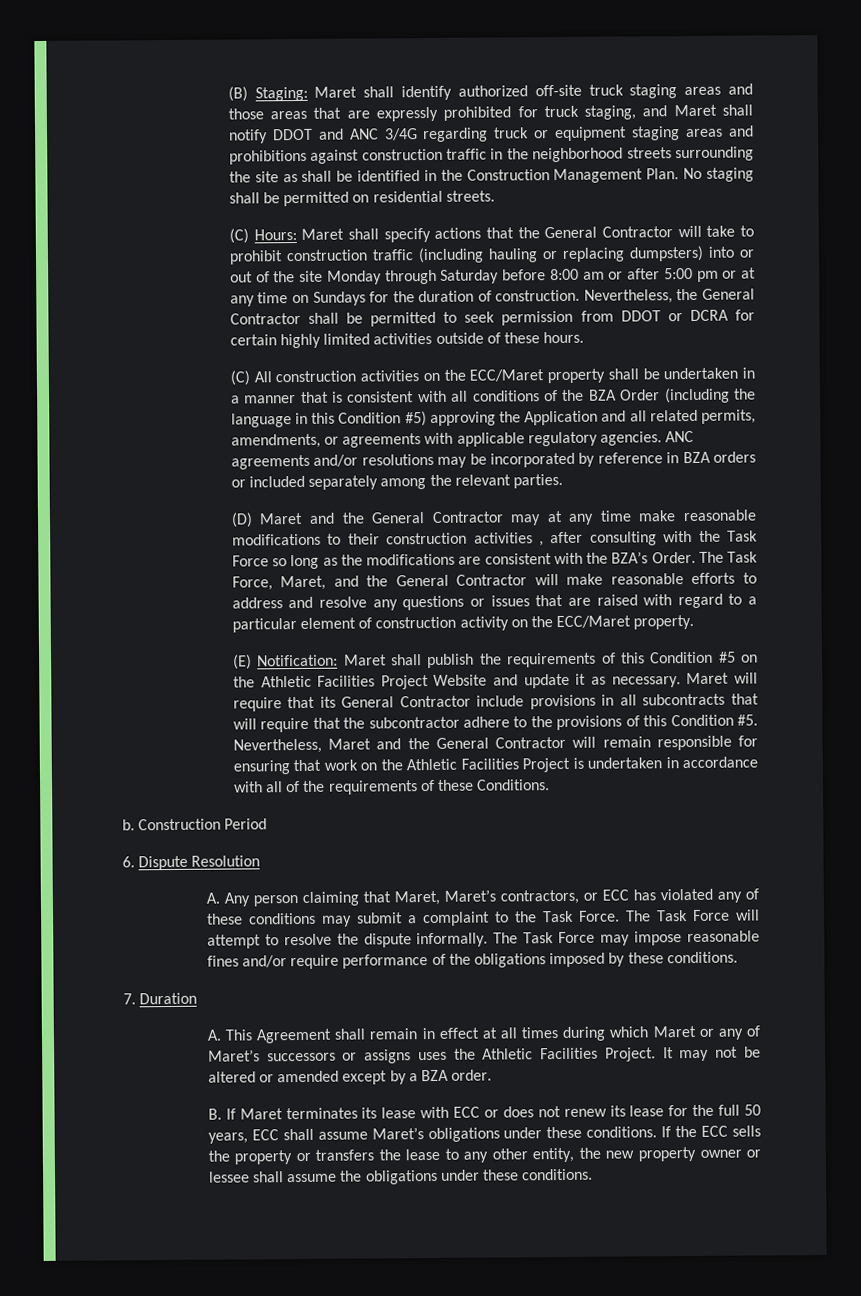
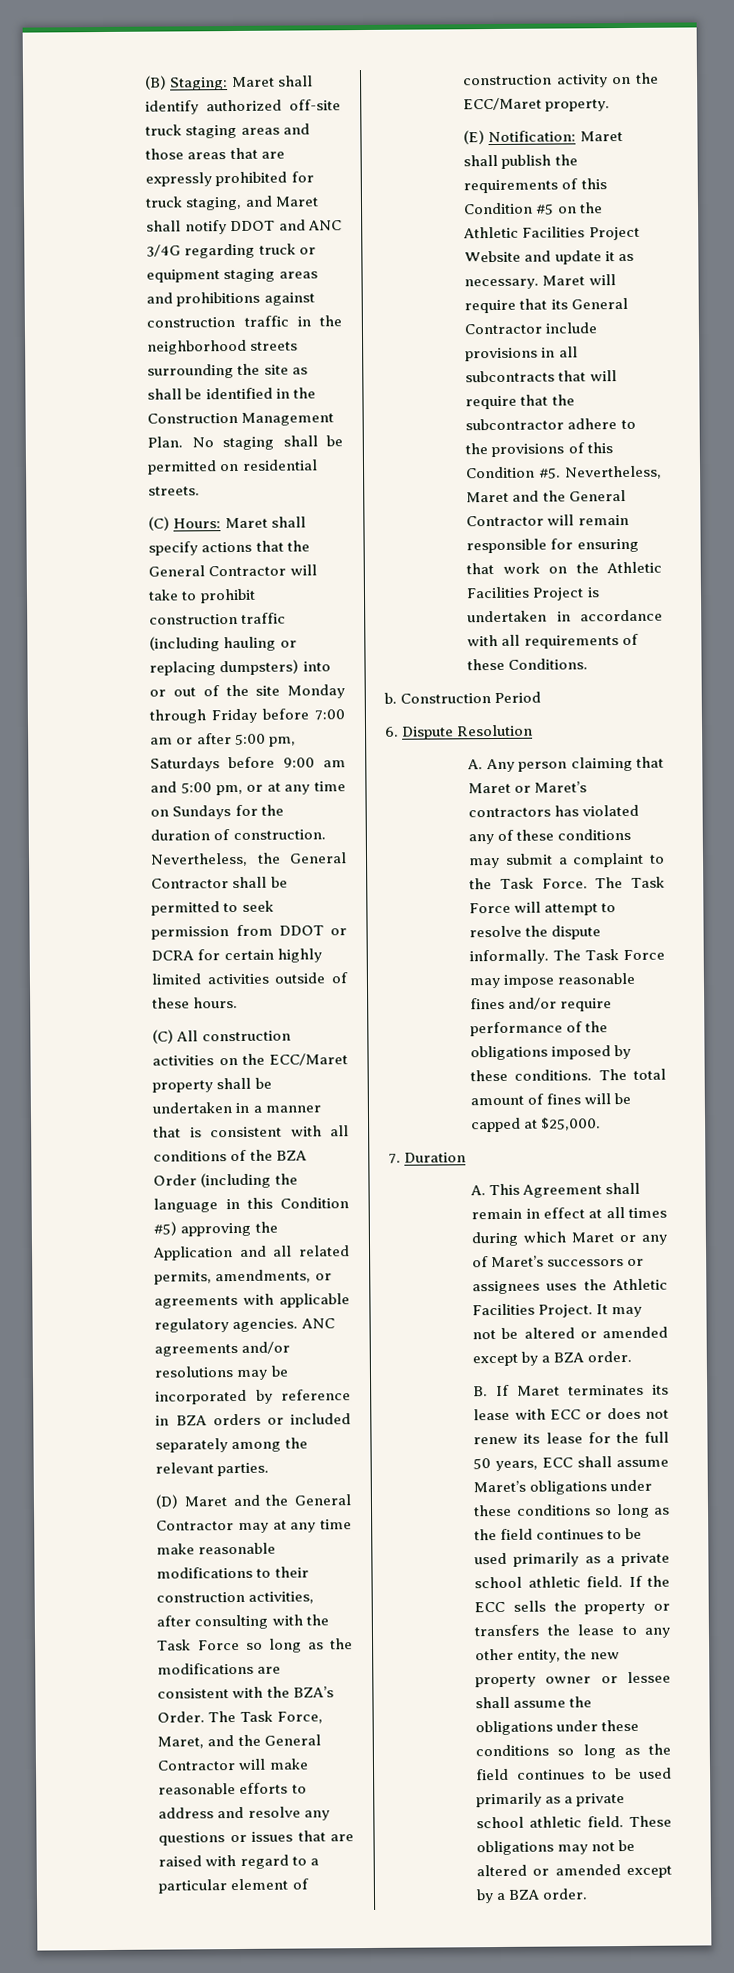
[440,268,579,284] Saturday before 8:00 -> [211,708,345,724] Friday before 7:00
[696,270,719,282] pm -> [268,736,296,747] [150,756,346,772] [150,781,243,796] pm, Saturdays before 9:00 am and 5:00 pm,
[473,532,544,547] activities , -> [248,1591,315,1604] activities,
[286,780,326,793] of the -> (521, 640) none
[393,889,629,906] Maret, Maret’s contractors, or ECC -> [468,781,588,794] [468,807,552,818] Maret or Maret’s contractors
(738, 957) none -> [598,1068,666,1081] [470,1092,632,1106] [471,1117,602,1133] The total amount of fines will be capped at $25,000.
[364,1049,412,1064] assigns -> [472,1280,541,1295] assignees
[586,1126,658,1138] conditions. -> [515,1503,670,1519] [474,1527,643,1541] [474,1552,670,1567] [474,1576,624,1589] conditions so long as the field continues to be used primarily as a private school athletic field.
[522,1168,594,1181] conditions. -> [475,1743,671,1759] [476,1767,672,1781] [476,1792,626,1808] [476,1815,672,1829] [476,1839,636,1856] [476,1864,672,1879] [476,1888,589,1904] conditions so long as the field continues to be used primarily as a private school athletic field. These obligations may not be altered or amended except by a BZA order.

